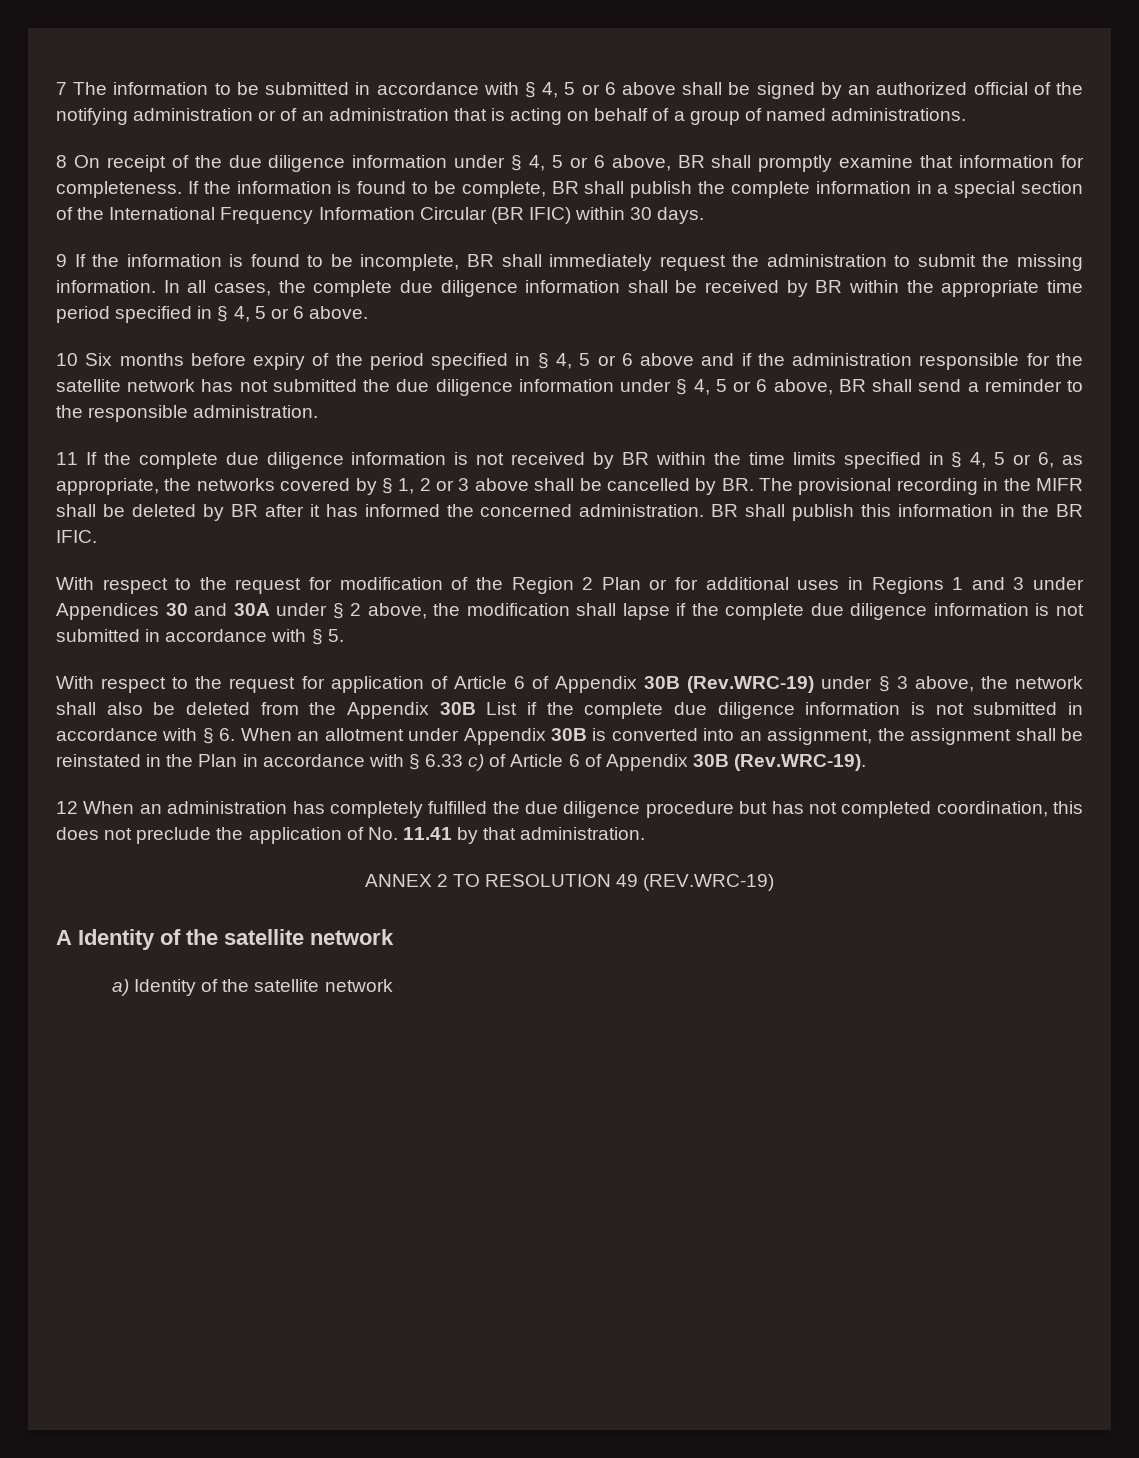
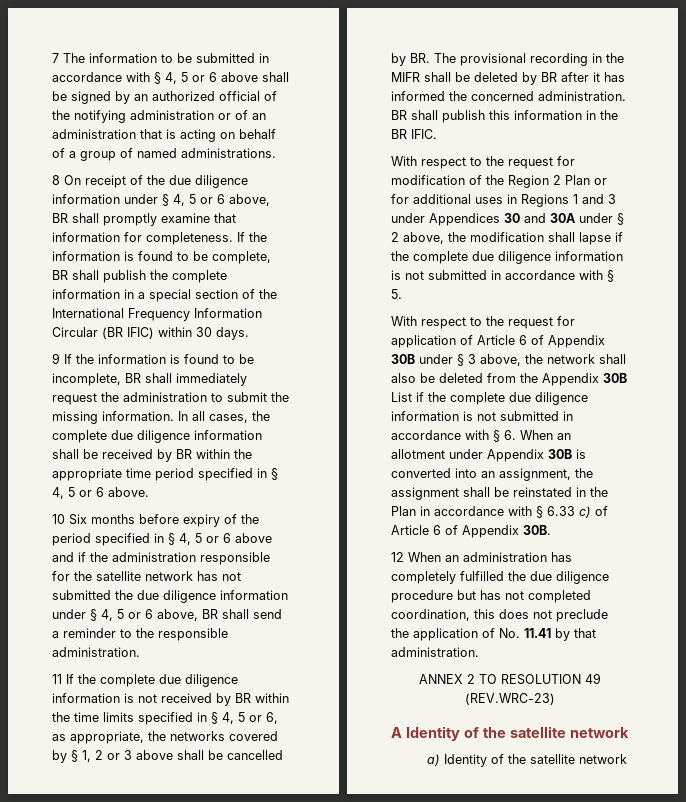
[687,676,815,693] (Rev.WRC-19) -> (415, 359) none
[692,754,867,771] 30B (Rev.WRC-19). -> [523,525,551,535] 30B.
[643,874,775,891] (REV.WRC-19) -> [464,693,555,705] (REV.WRC-23)

